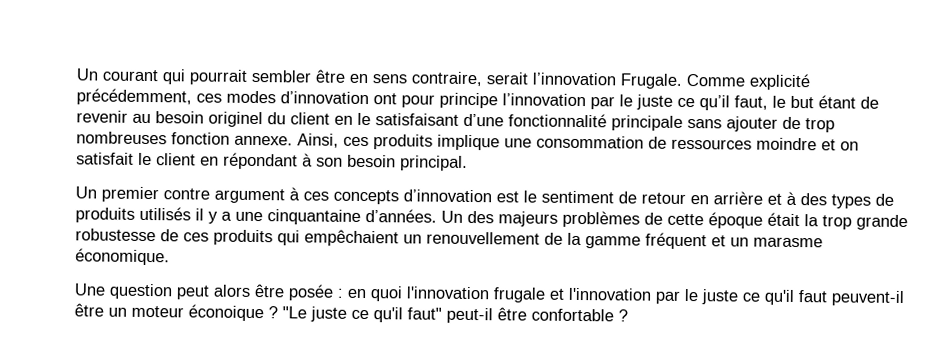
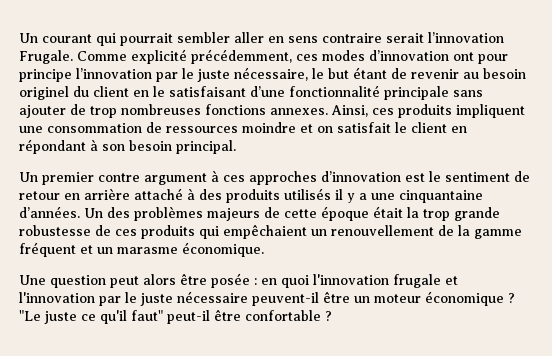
[315,69,346,83] être -> [234,32,264,43] aller
[411,71,482,87] contraire, -> [322,33,382,43] contraire
[677,95,768,111] ce qu’il faut, -> [234,67,308,81] nécessaire,
[171,132,293,146] fonction annexe. -> [205,104,328,115] fonctions annexes.
[437,134,500,151] implique -> [456,104,525,118] impliquent
[333,189,399,205] concepts -> [249,171,317,185] approches
[767,193,782,205] et -> [134,188,183,200] attaché
[831,193,894,209] types de -> (222, 194) none
[498,210,640,228] majeurs problèmes -> [134,206,260,221] problèmes majeurs
[742,289,827,305] ce qu'il faut -> [177,291,248,303] nécessaire
[188,304,264,322] éconoique -> [425,291,504,306] économique

